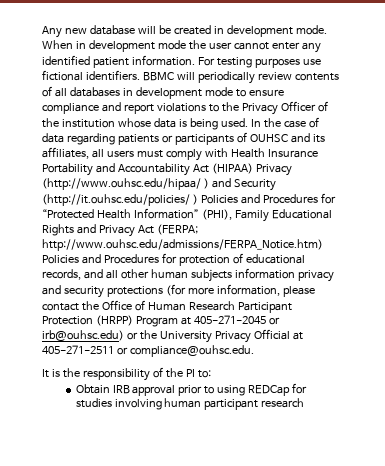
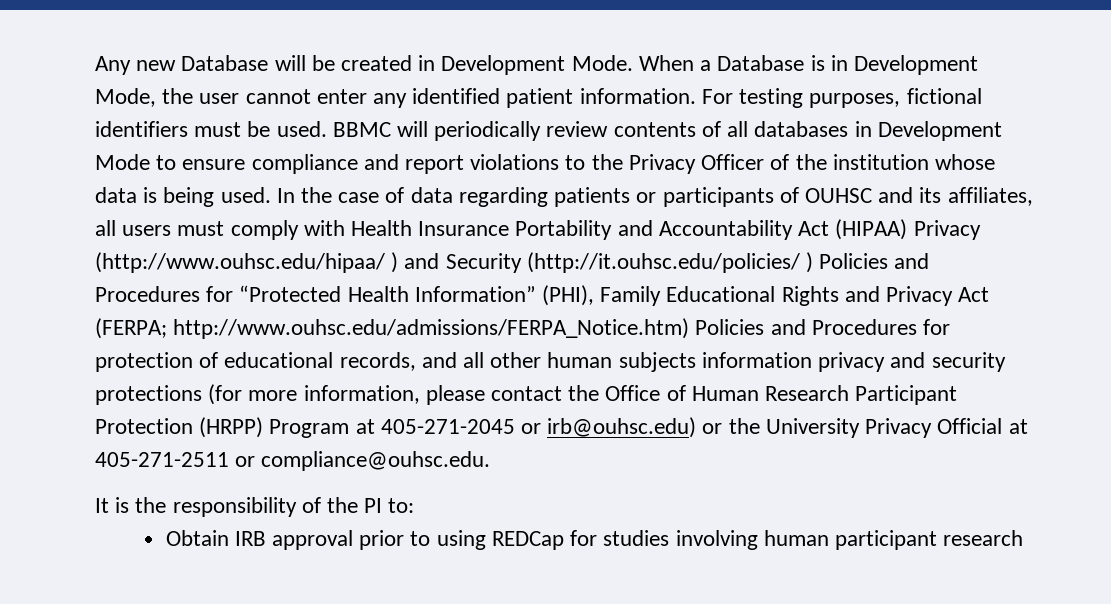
[89,25,135,35] database -> [181,55,269,71] Database
[226,25,327,37] [42,40,186,52] development mode. When in development mode -> [441,55,978,75] [95,88,156,107] Development Mode. When a Database is in Development Mode,
[254,58,321,68] [42,70,140,81] purposes use fictional identifiers. -> [809,88,982,108] [95,121,327,137] purposes, fictional identifiers must be used.
[135,87,233,99] development mode -> [877,121,1002,141] [95,154,150,170] Development Mode

